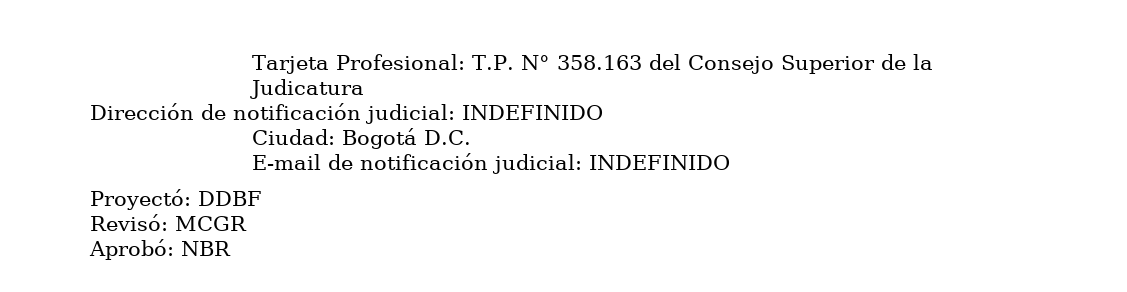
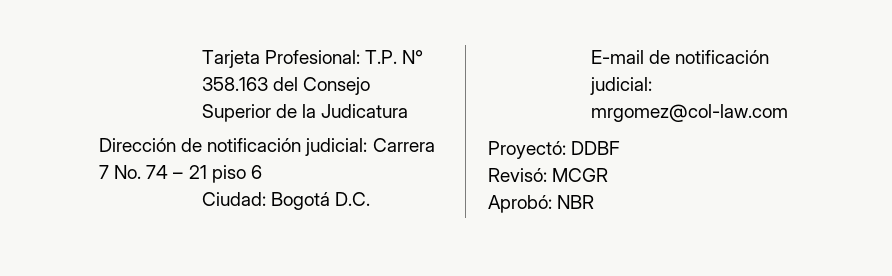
[462,105,603,120] INDEFINIDO -> [372,138,435,152] [99,165,262,183] Carrera 7 No. 74 – 21 piso 6
[588,155,730,170] INDEFINIDO -> [590,104,788,122] mrgomez@col-law.com

